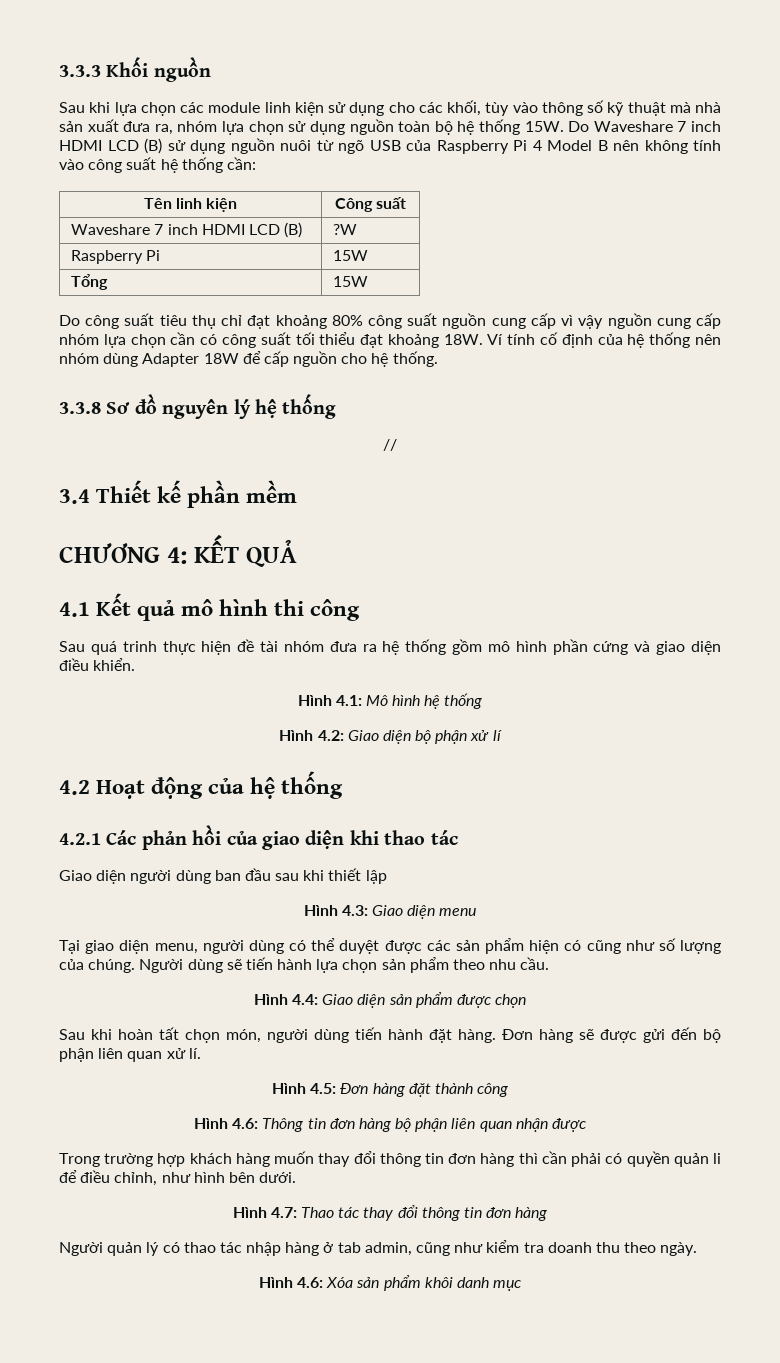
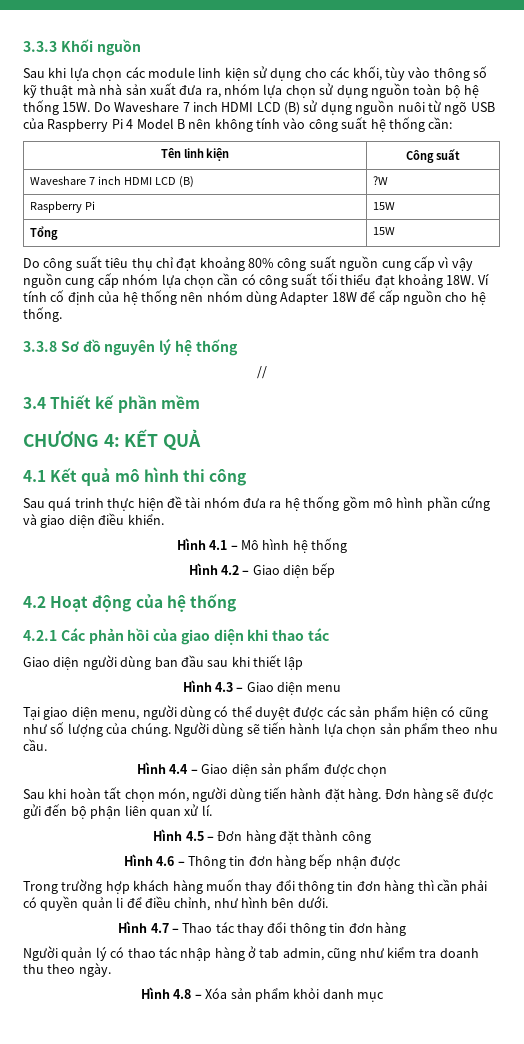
[335,695,362,706] 4.1: -> [209,540,238,550] 4.1 –
[317,730,502,744] 4.2: Giao diện bộ phận xử lí -> [220,563,336,578] 4.2 – Giao diện bếp
[341,905,368,916] 4.3: -> [214,682,244,692] 4.3 –
[292,994,319,1005] 4.4: -> [169,764,198,774] 4.4 –
[310,1083,337,1094] 4.5: -> [185,831,214,841] 4.5 –
[232,1118,259,1129] 4.6: -> [156,856,185,866] 4.6 –
[395,1118,512,1132] bộ phận liên quan -> [309,854,333,869] bếp
[270,1207,297,1218] 4.7: -> [150,923,179,933] 4.7 –
[297,1277,324,1288] 4.6: -> [173,989,202,999] 4.8 –
[424,1277,453,1288] khôi -> [293,988,320,999] khỏi

